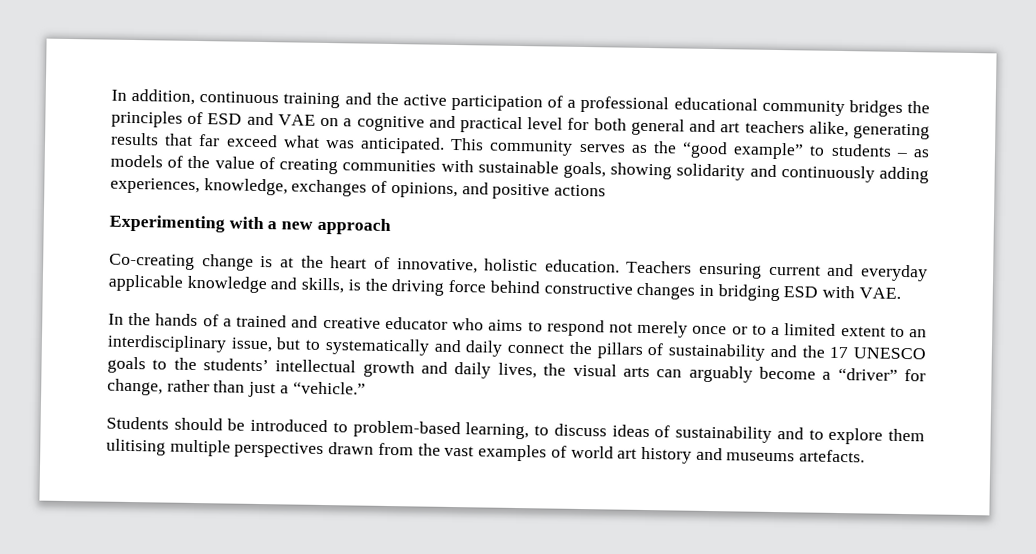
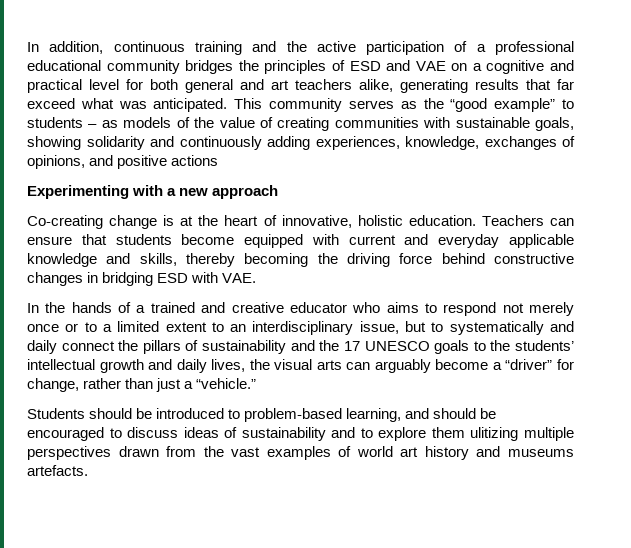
[699,262,763,279] ensuring -> [550,218,575,226] [27,234,339,248] can ensure that students become equipped with
[347,279,361,291] is -> [186,253,309,267] thereby becoming
(530, 431) none -> [405,408,497,419] [27,427,104,441] and should be encouraged
[106,438,166,456] ulitising -> [470,427,519,441] ulitizing

